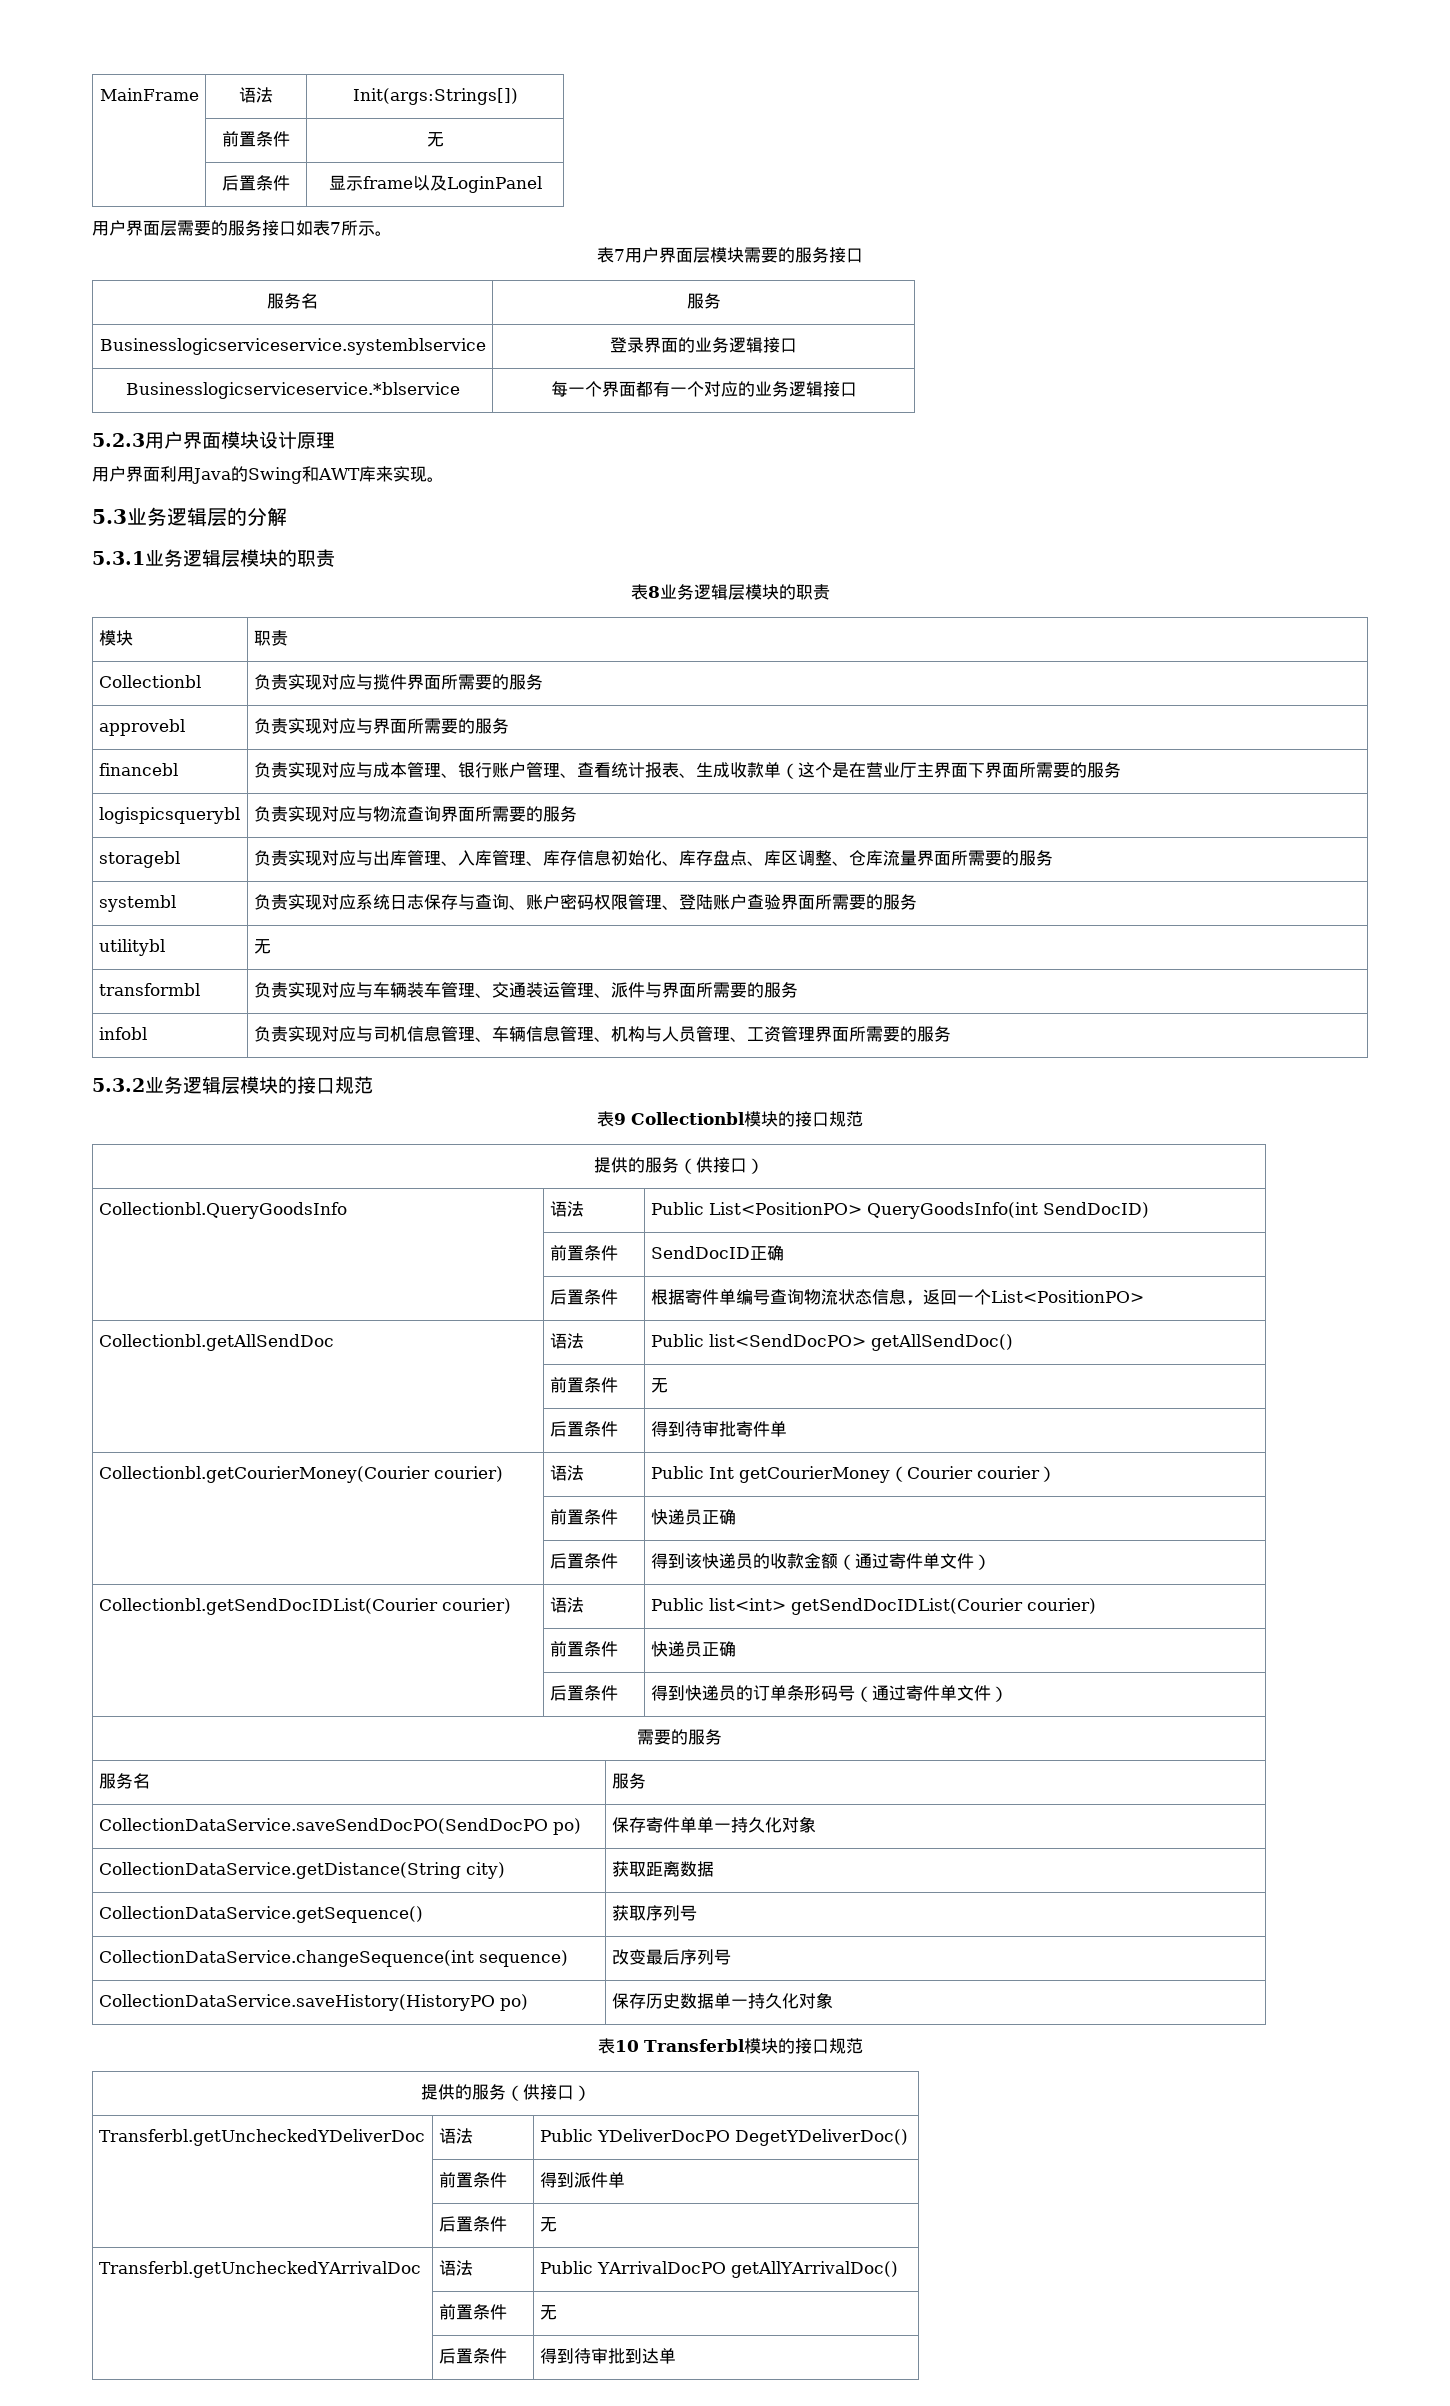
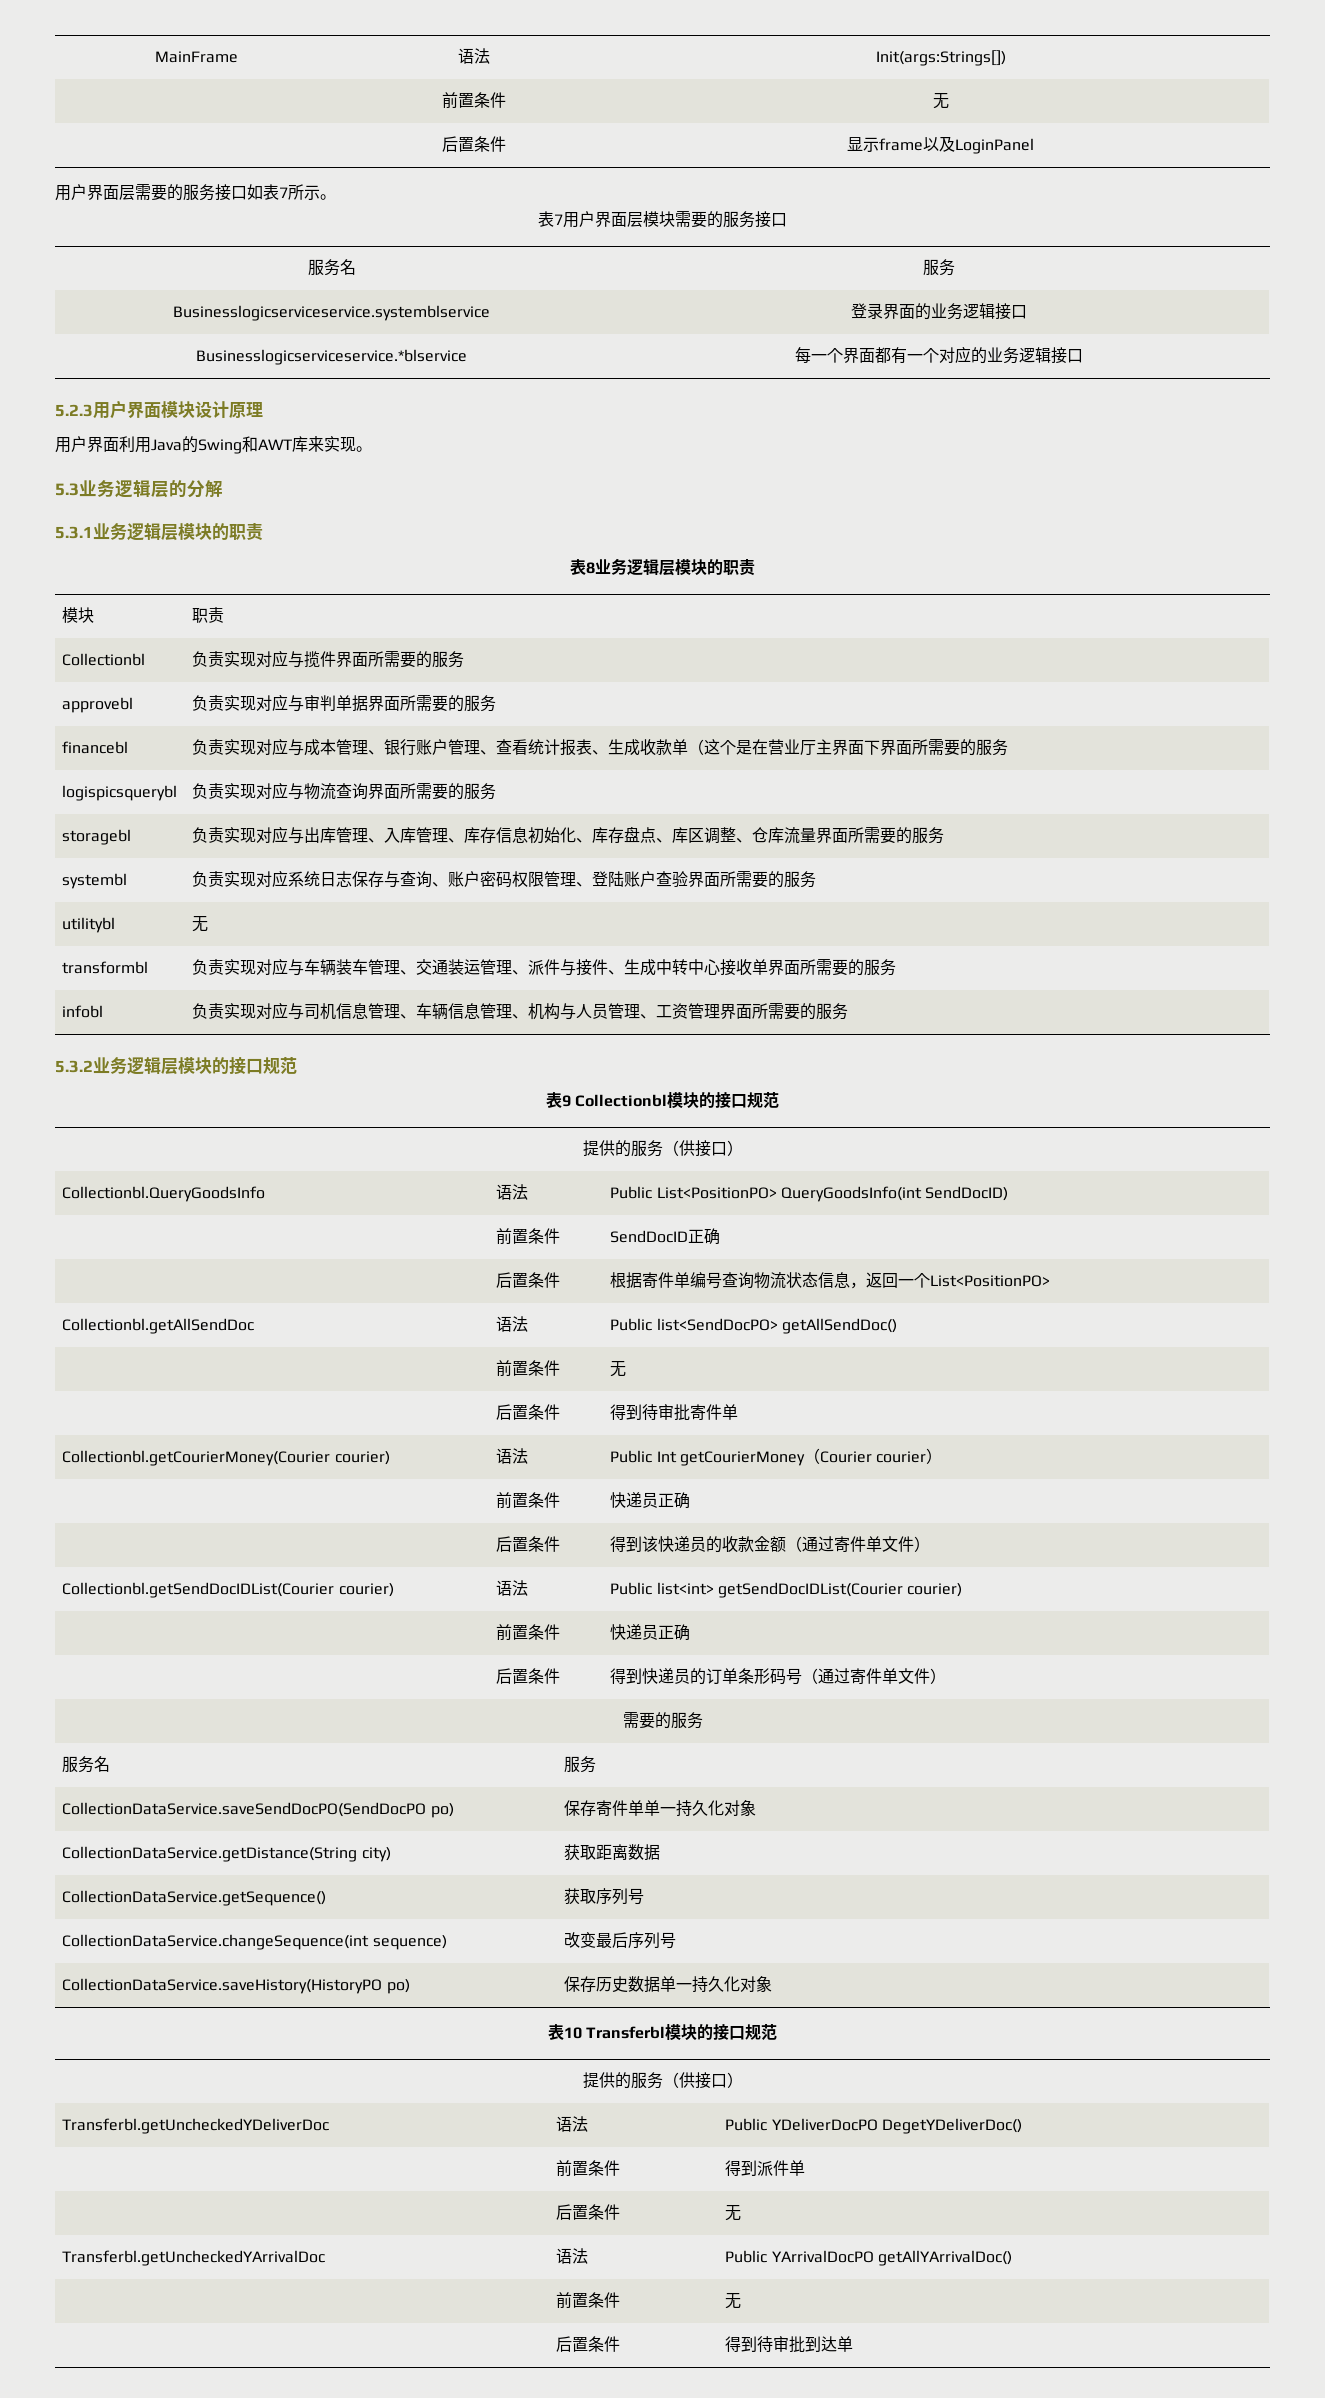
(373, 726) none -> [304,695,369,712] 审判单据
(662, 990) none -> [576,959,769,976] 接件、生成中转中心接收单

